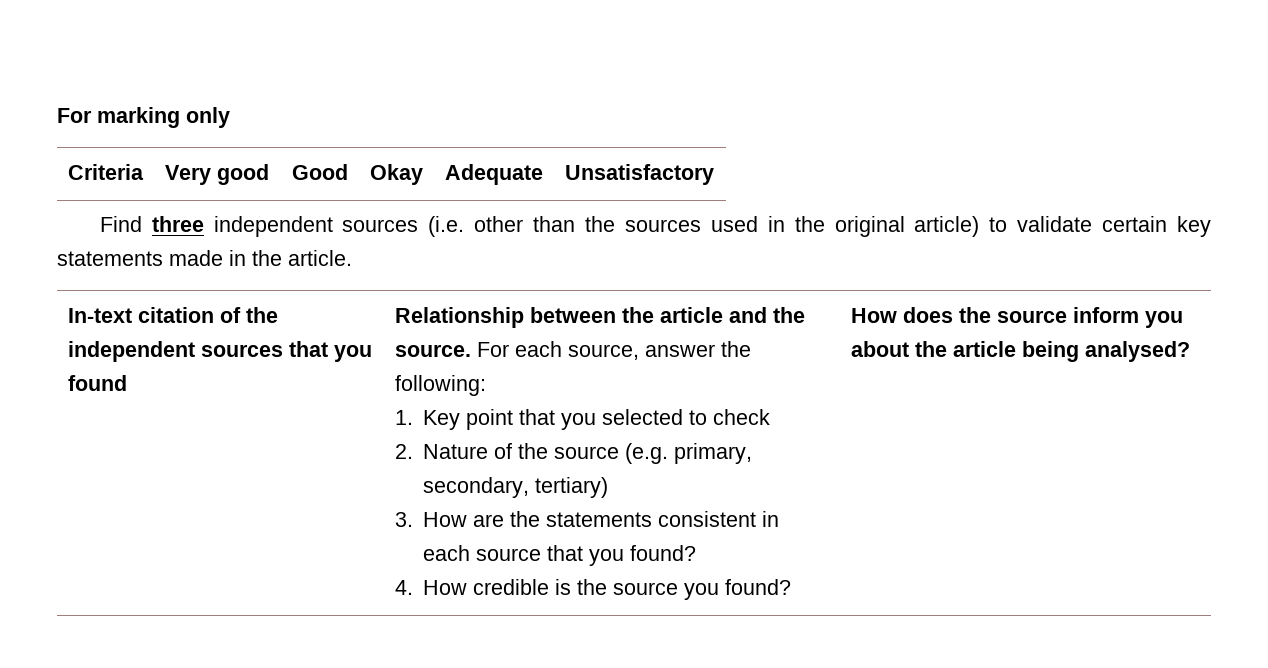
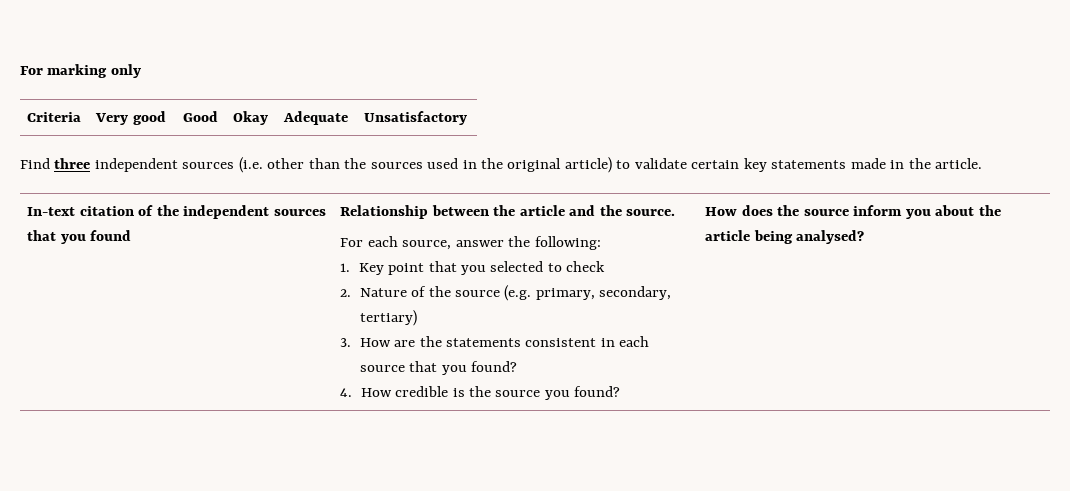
(471, 350) none -> (676, 212) //

